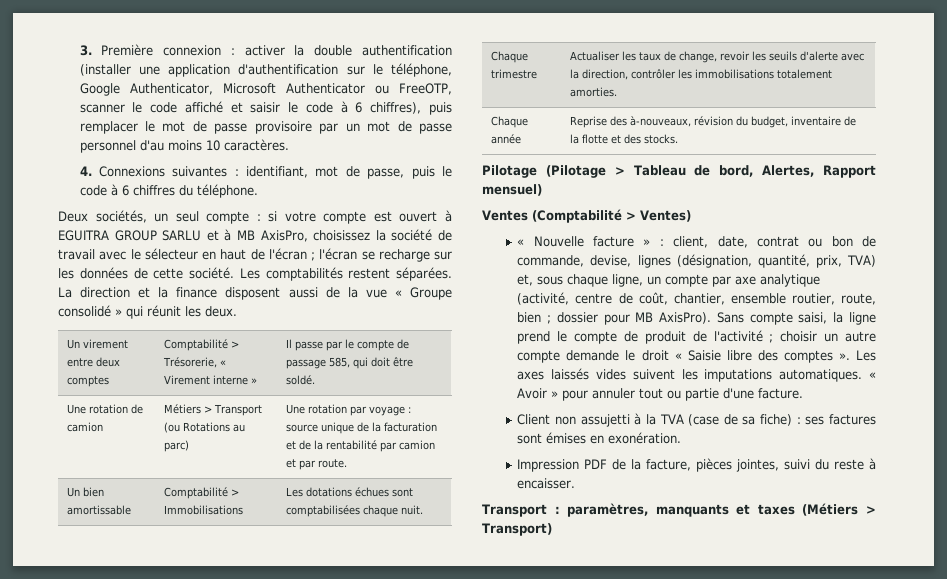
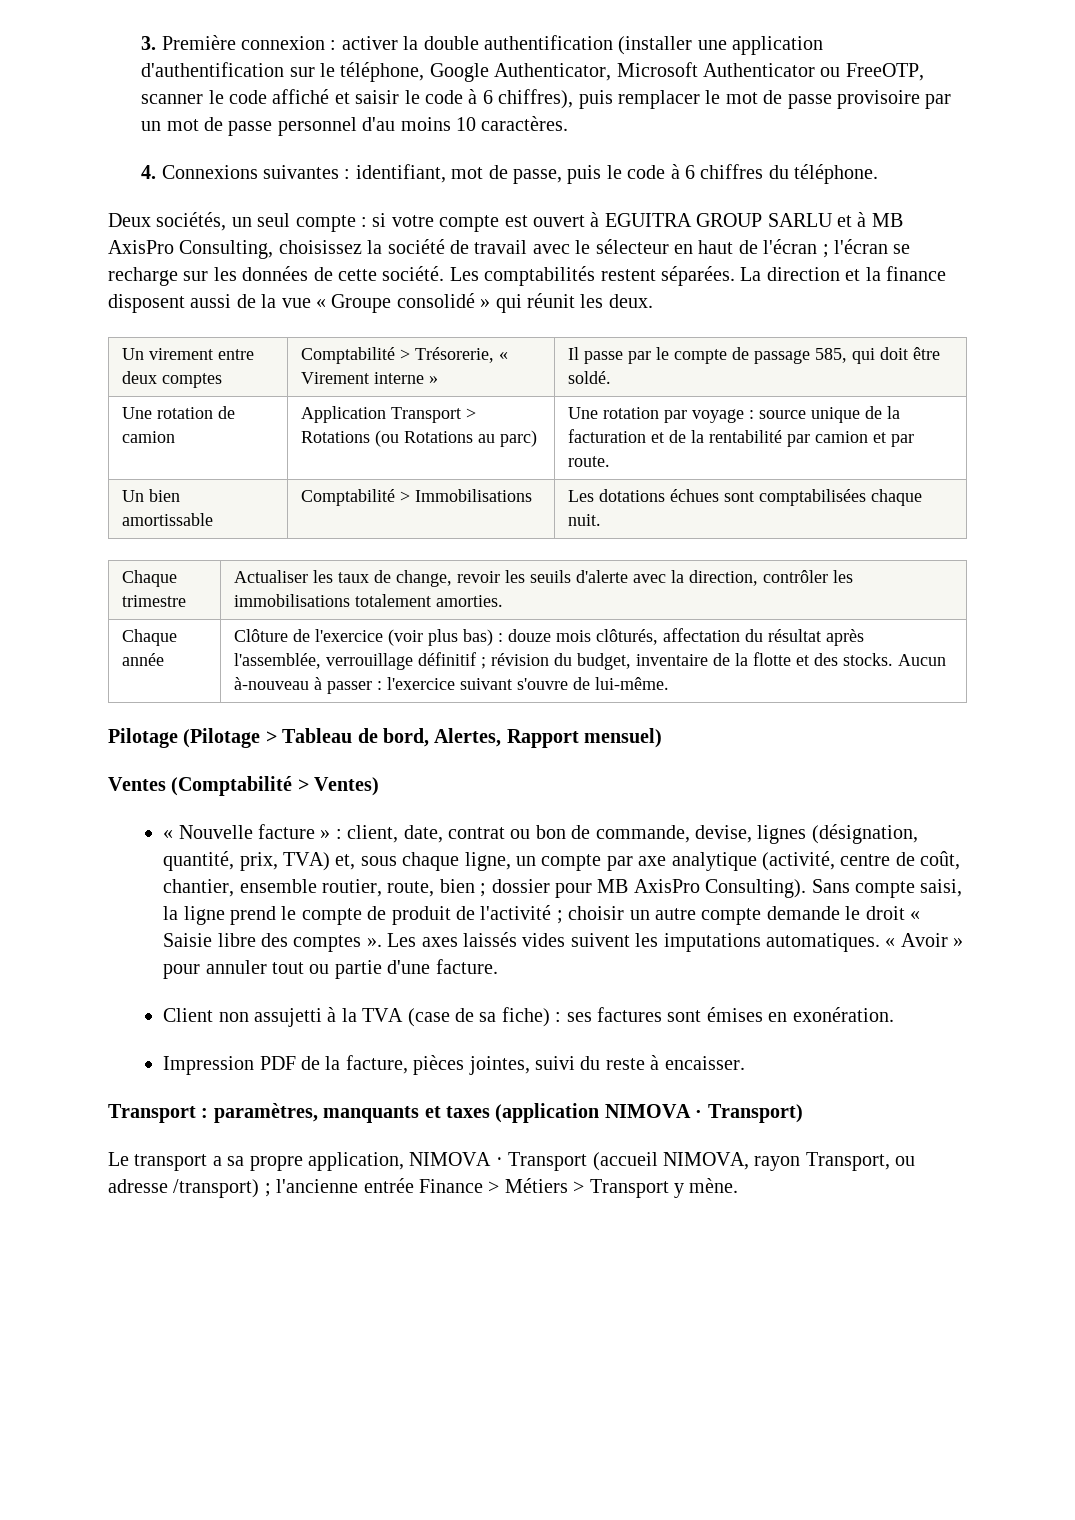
[260,230,308,242] AxisPro, -> [108,240,274,259] AxisPro Consulting,
[163,404,262,416] Métiers > Transport -> [301,406,477,423] [301,431,371,443] Application Transport > Rotations
[569,116,691,128] Reprise des à-nouveaux, -> [234,628,865,646] [234,652,487,670] Clôture de l'exercice (voir plus bas) : douze mois clôturés, affectation du résultat après l'assemblée, verrouillage définitif ;
(678, 139) none -> [898,654,947,666] [234,677,670,694] Aucun à-nouveau à passer : l'exercice suivant s'ouvre de lui-même.
[659,312,712,324] AxisPro). -> [633,879,807,898] AxisPro Consulting).
[802,503,876,516] [482,523,552,536] (Métiers > Transport) -> [495,1103,803,1123] [108,1152,916,1171] [108,1178,739,1198] (application NIMOVA · Transport) // Le transport a sa propre application, NIMOVA · Transport (accueil NIMOVA, rayon Transport, ou adresse /transport) ; l'ancienne entrée Finance > Métiers > Transport y mène.

